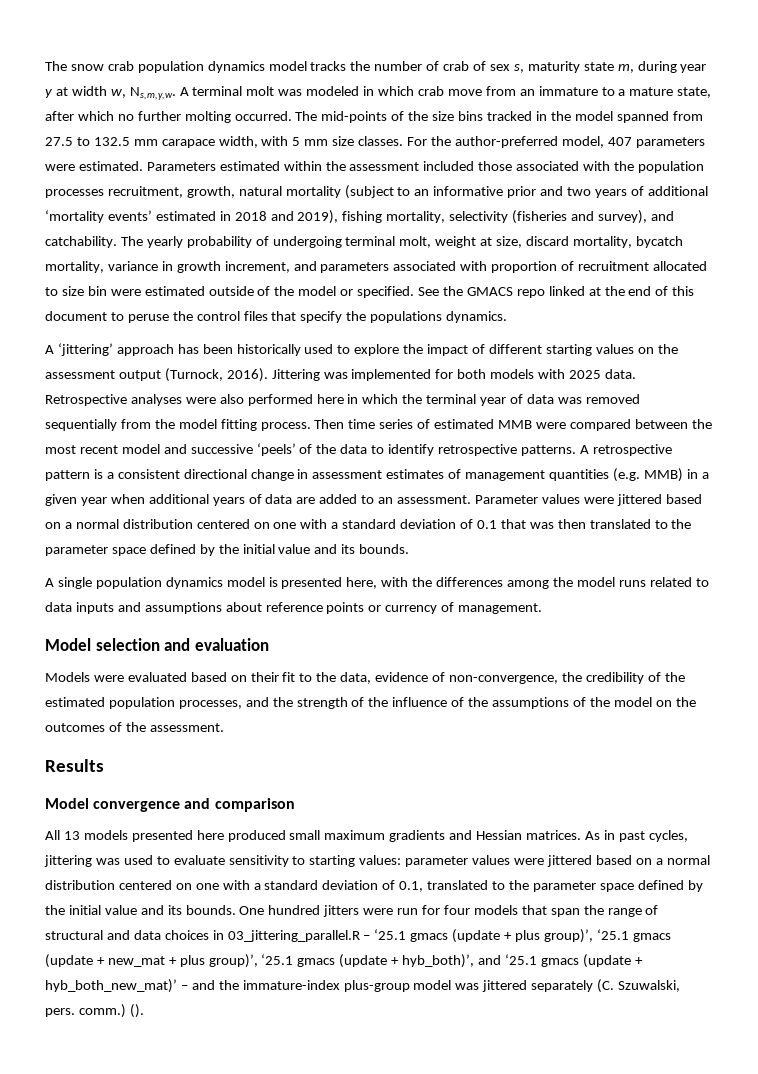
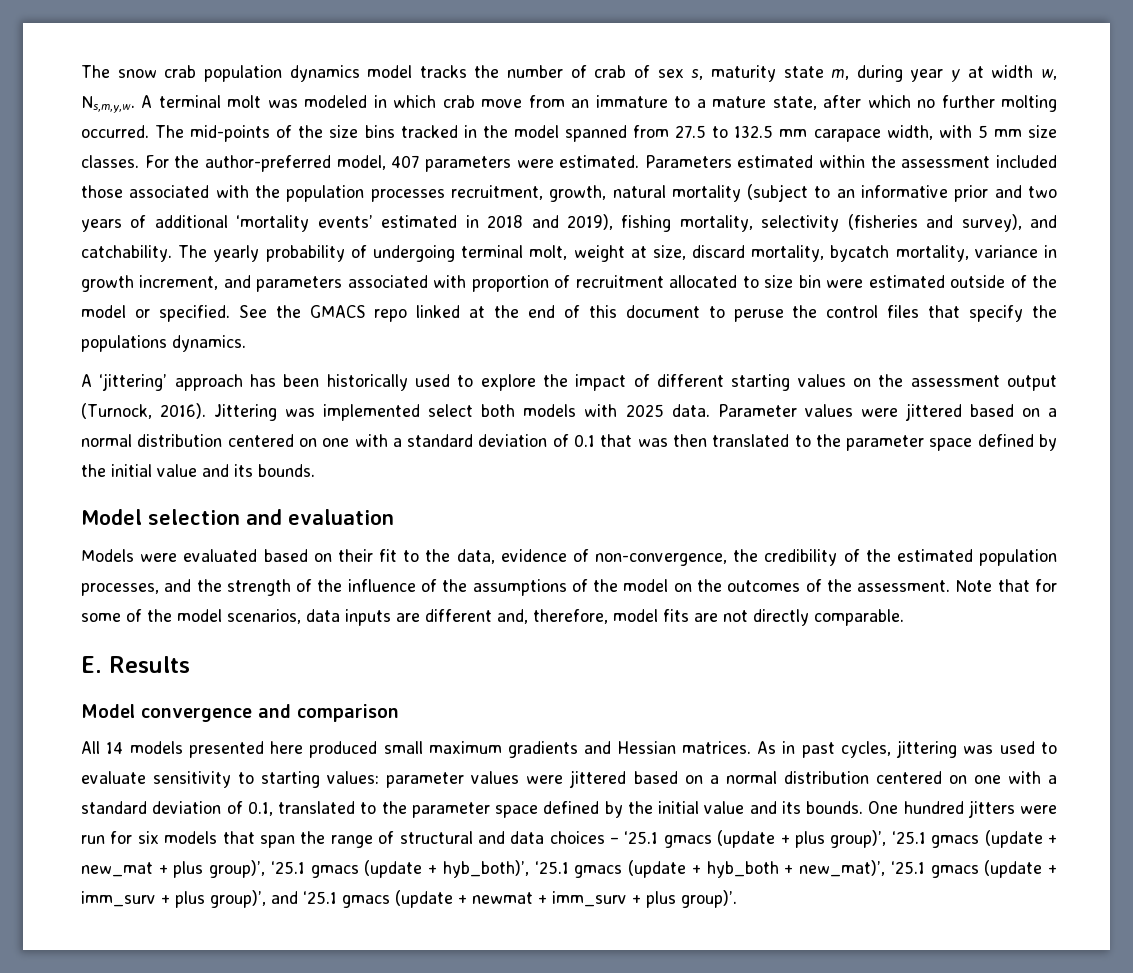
[435,369,454,379] for -> [428,404,474,417] select
[45,394,640,406] [45,419,712,431] [45,443,672,456] [45,468,709,482] [45,494,472,506] Retrospective analyses were also performed here in which the terminal year of data was removed sequentially from the model fitting process. Then time series of estimated MMB were compared between the most recent model and successive ‘peels’ of the data to identify retrospective patterns. A retrospective pattern is a consistent directional change in assessment estimates of management quantities (e.g. MMB) in a given year when additional years of data are added to an assessment. -> (710, 410) none
[45,577,709,589] [45,602,543,614] // A single population dynamics model is presented here, with the differences among the model runs related to data inputs and assumptions about reference points or currency of management. -> (315, 470) none
(224, 727) // -> [955,579,1058,592] [81,609,904,626] [81,656,102,673] Note that for some of the model scenarios, data inputs are different and, therefore, model fits are not directly comparable. // E.
[63,831,80,840] 13 -> [106,742,124,754] 14
[443,905,470,915] four -> [137,831,159,844] six
[212,930,360,942] in 03_jittering_parallel.R -> (605, 837) none
(475, 961) none -> [534,860,1057,878] [81,890,266,908] ‘25.1 gmacs (update + hyb_both + new_mat)’, ‘25.1 gmacs (update + imm_surv + plus group)’,
[45,979,681,993] [45,1004,144,1018] hyb_both_new_mat)’ – and the immature-index plus-group model was jittered separately (C. Szuwalski, pers. comm.) (). -> [472,890,737,908] newmat + imm_surv + plus group)’.

